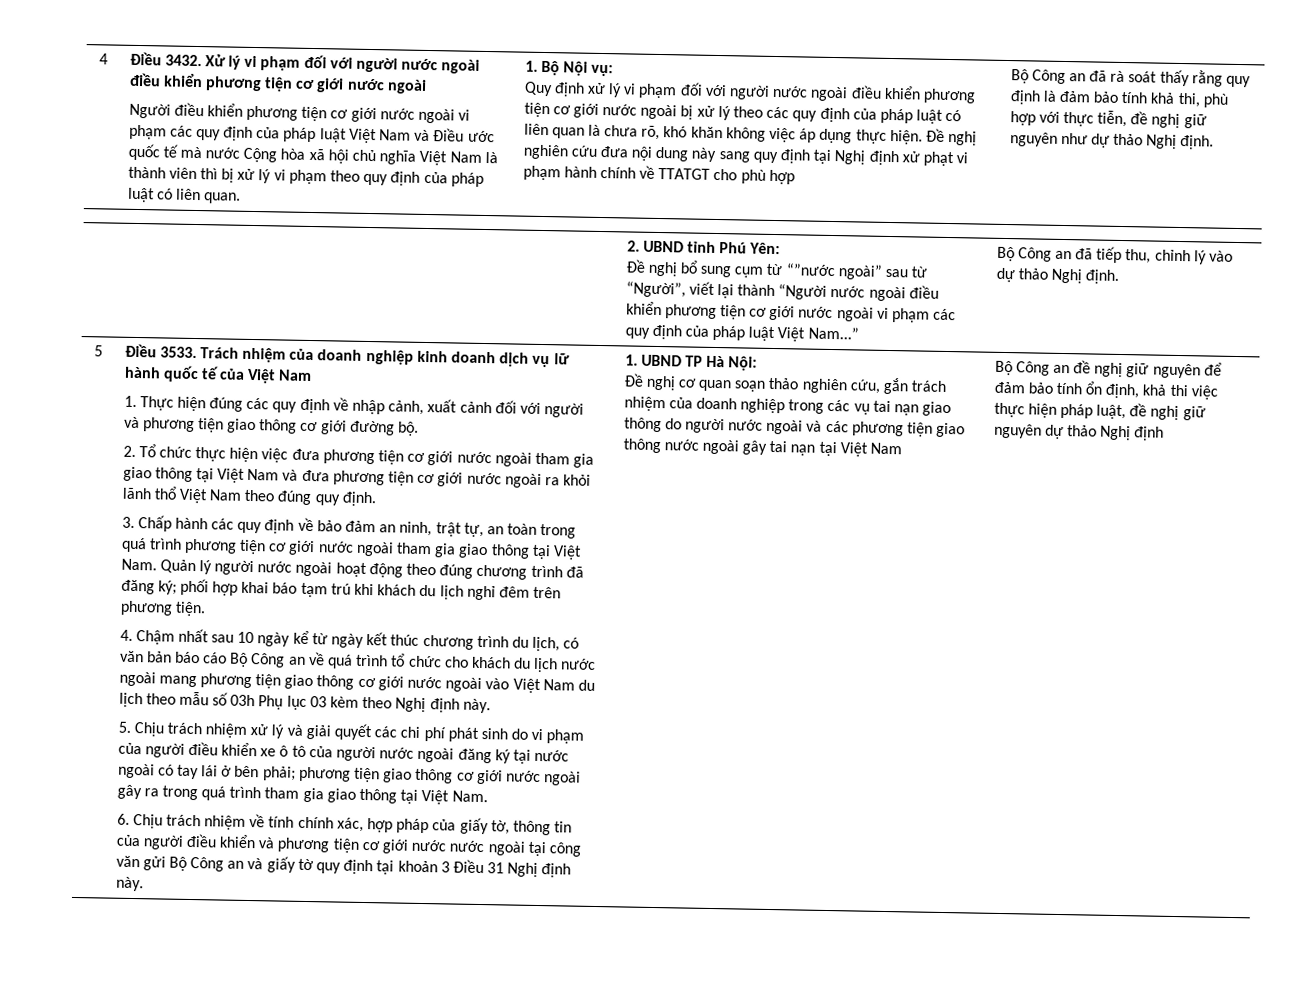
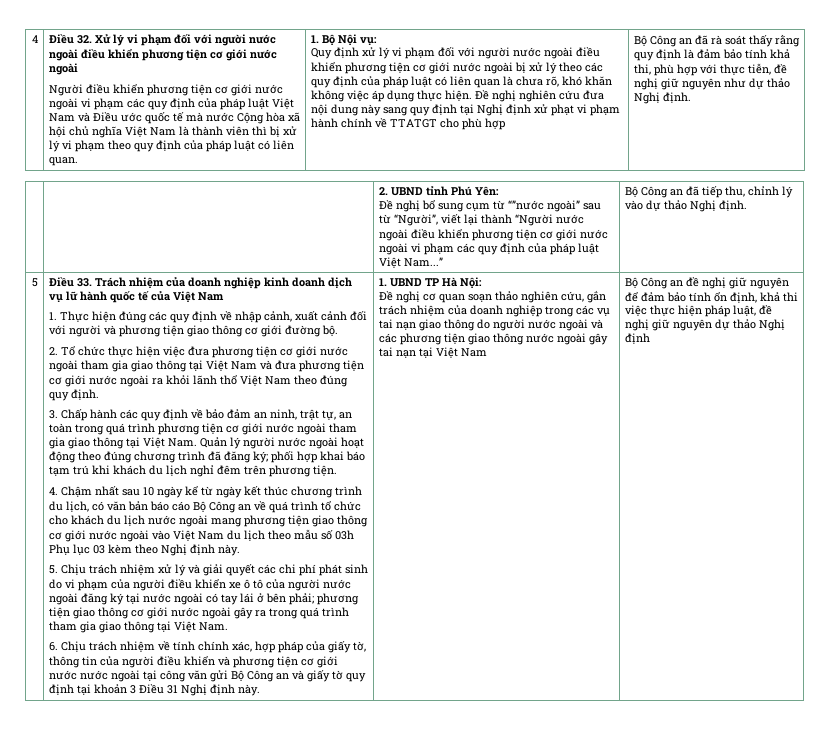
[164,54,202,67] 3432. -> [76,35,92,44] 32.
[159,346,197,359] 3533. -> [76,278,92,287] 33.

